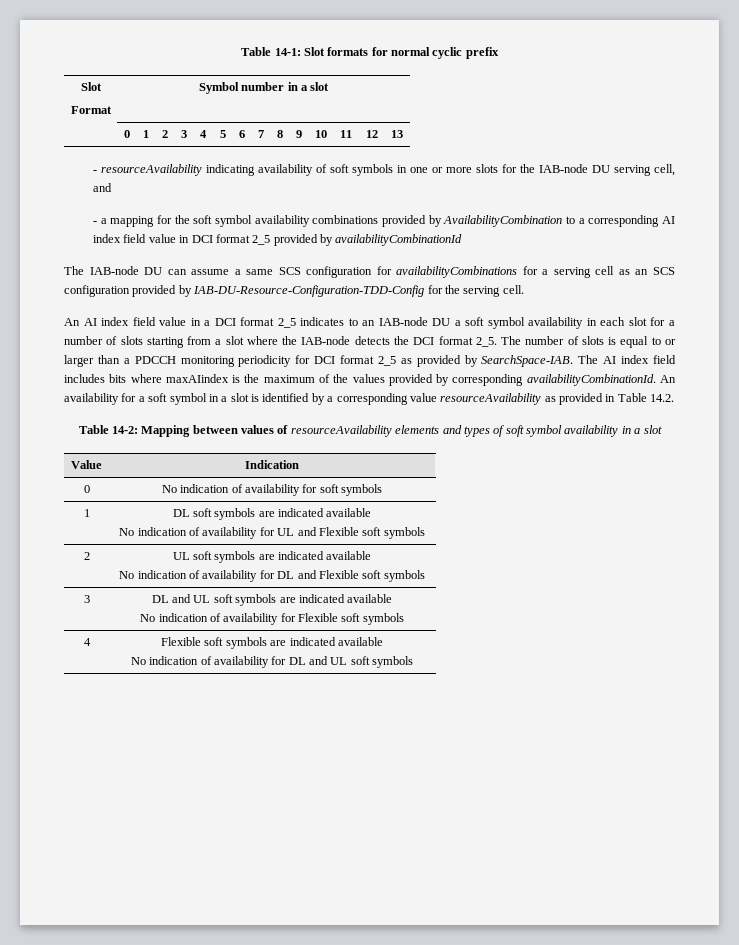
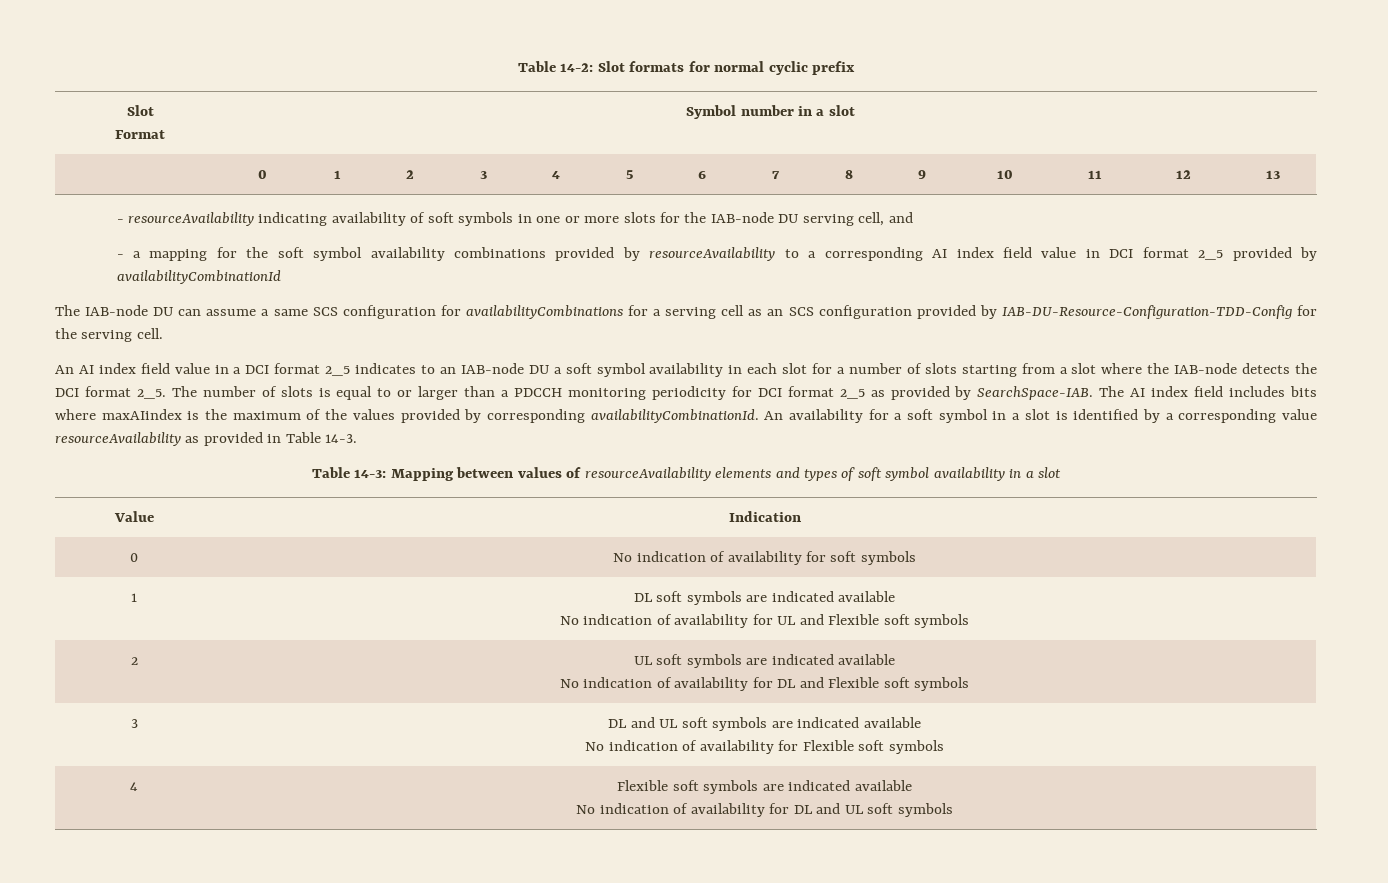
[241,47,301,56] Table 14-1: -> [517,61,594,72] Table 14-2:
[443,215,563,227] AvailabilityCombination -> [649,247,776,261] resourceAvailability
[650,394,675,402] [78,425,138,434] 14.2. // Table 14-2: -> [325,434,358,443] [311,467,387,478] 14-3. // Table 14-3:

